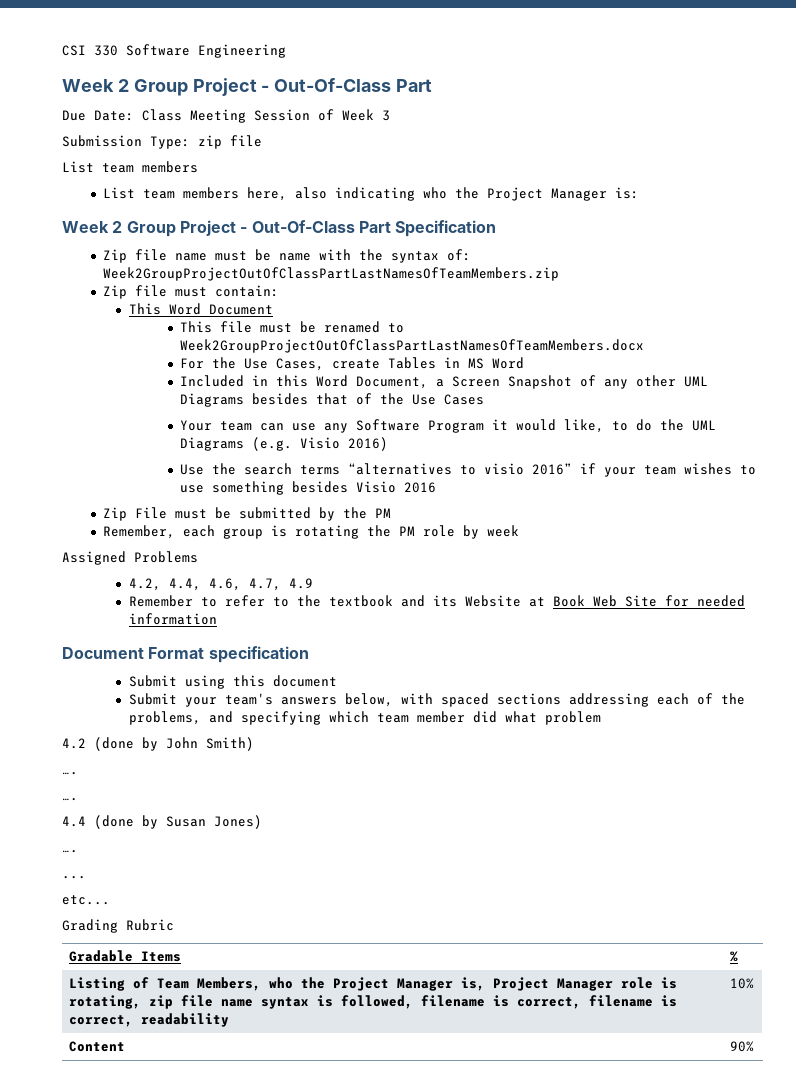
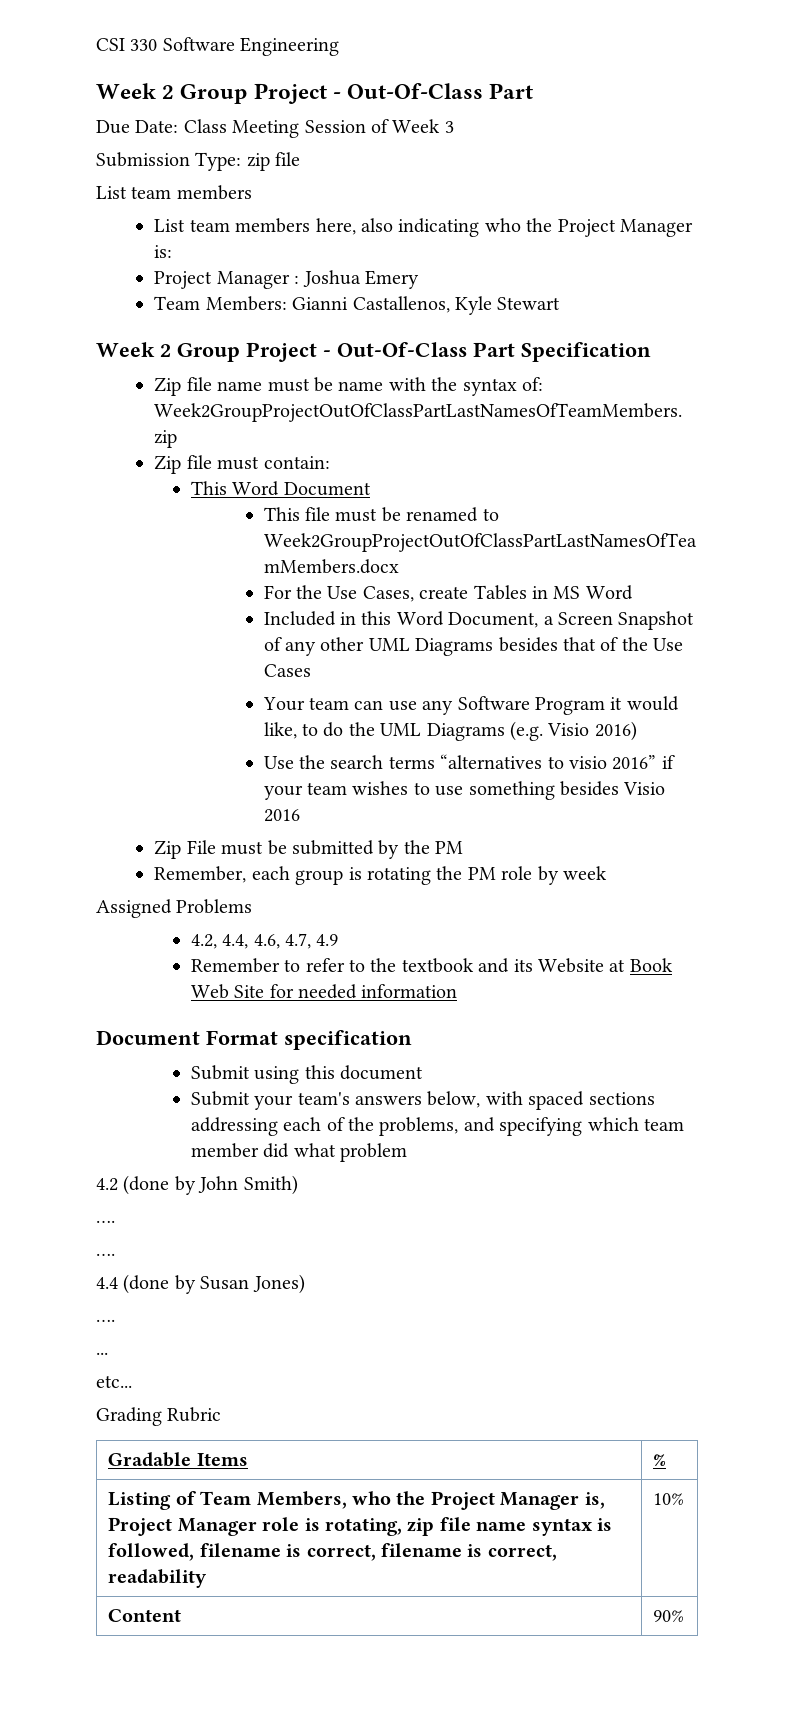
(639, 193) none -> [154,270,419,289] [154,296,561,315] // Project Manager : Joshua Emery // Team Members: Gianni Castallenos, Kyle Stewart

